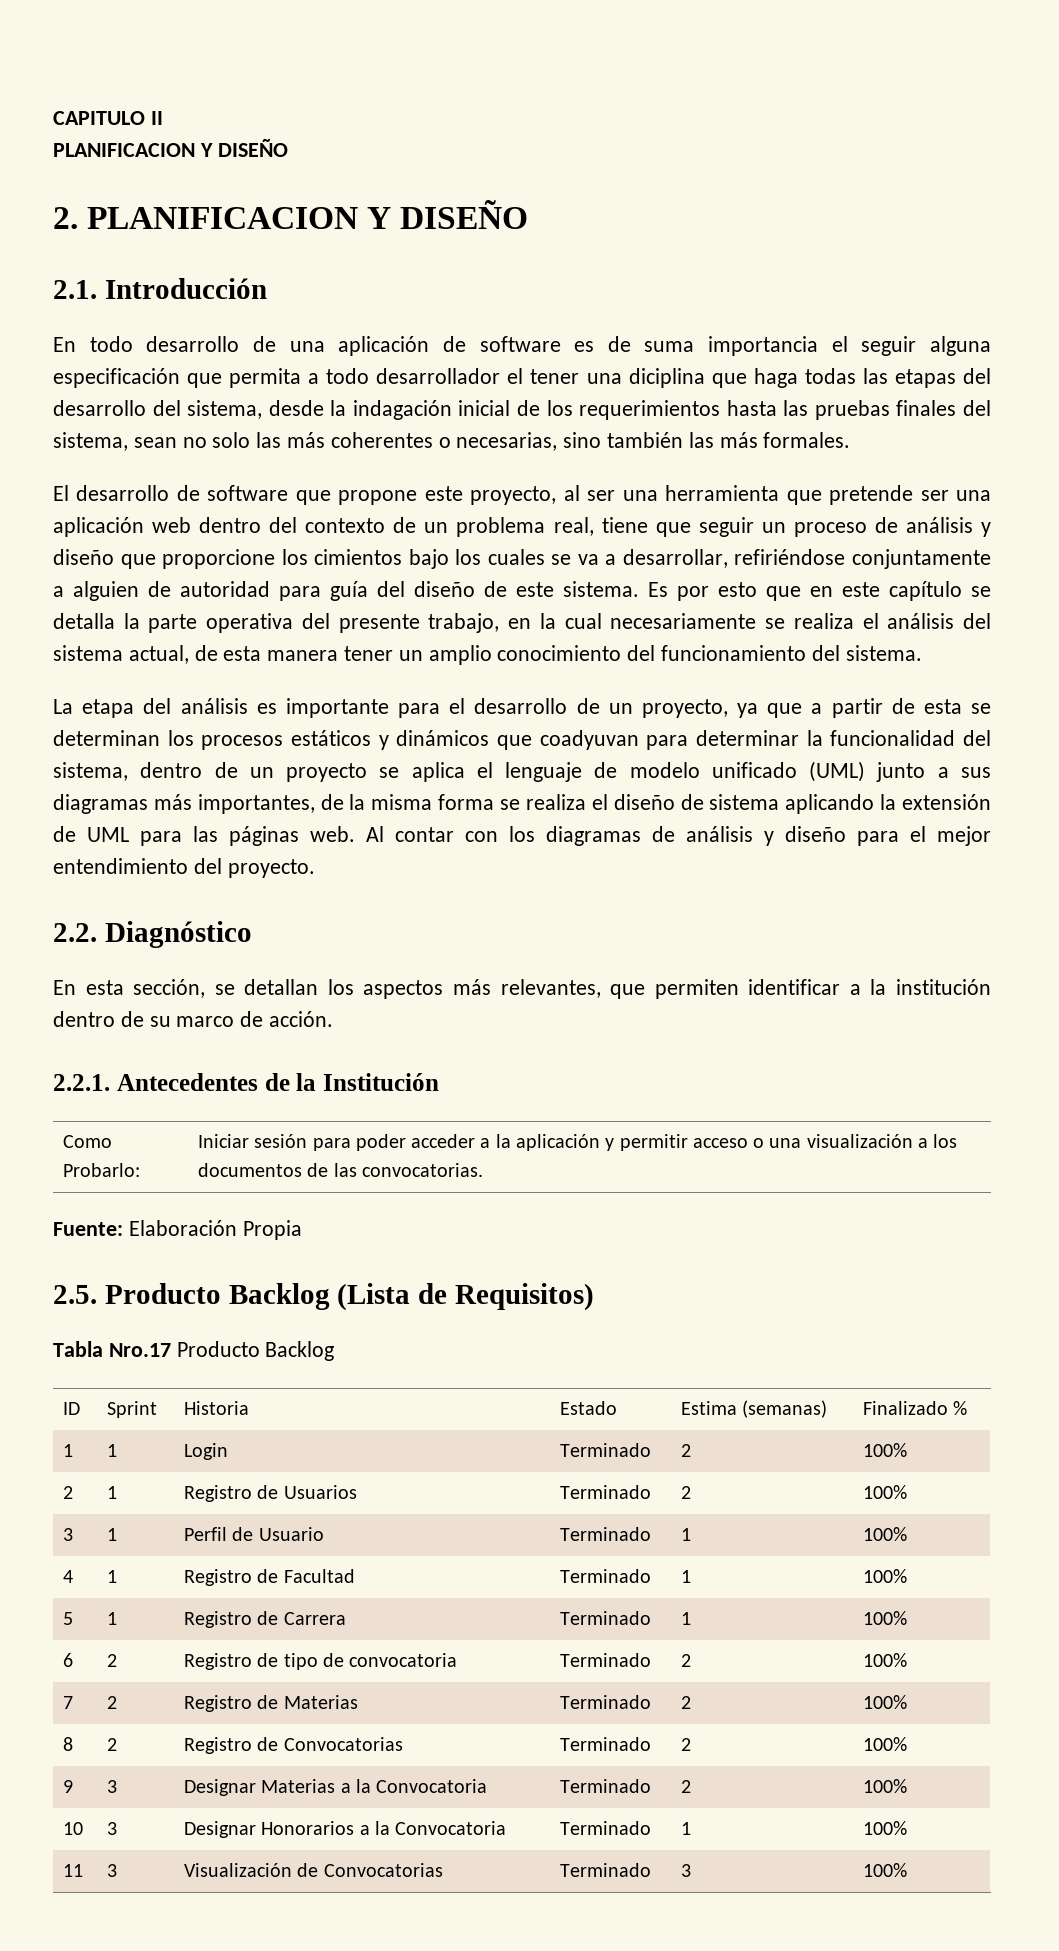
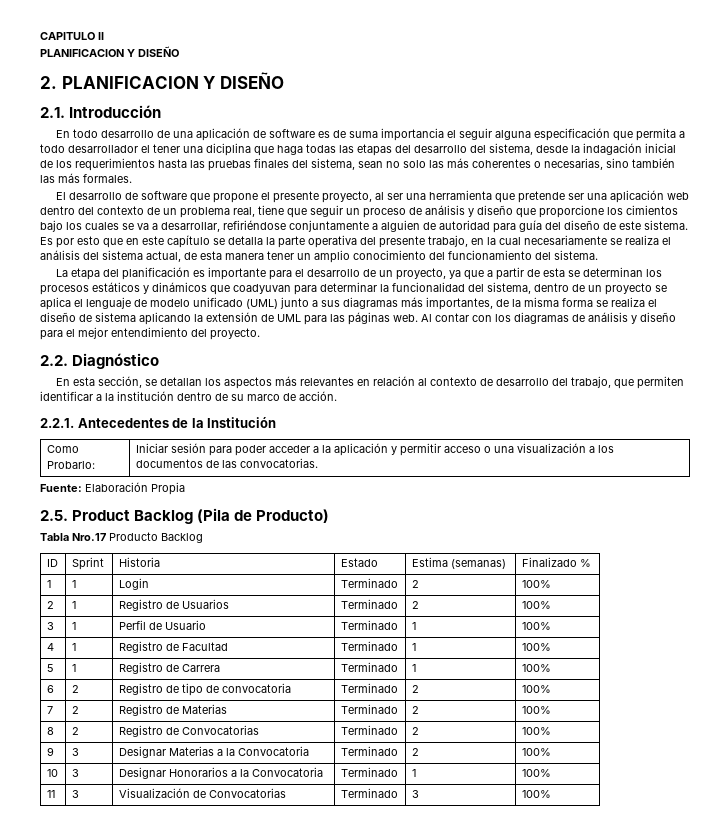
[424,486,463,501] este -> [261,191,320,203] el presente
[180,698,248,714] análisis -> [122,267,191,280] planificación
[500,979,601,998] relevantes, -> [300,376,612,388] relevantes en relación al contexto de desarrollo del trabajo,
[104,1283,595,1311] Producto Backlog (Lista de Requisitos) -> [72,508,330,524] Product Backlog (Pila de Producto)

